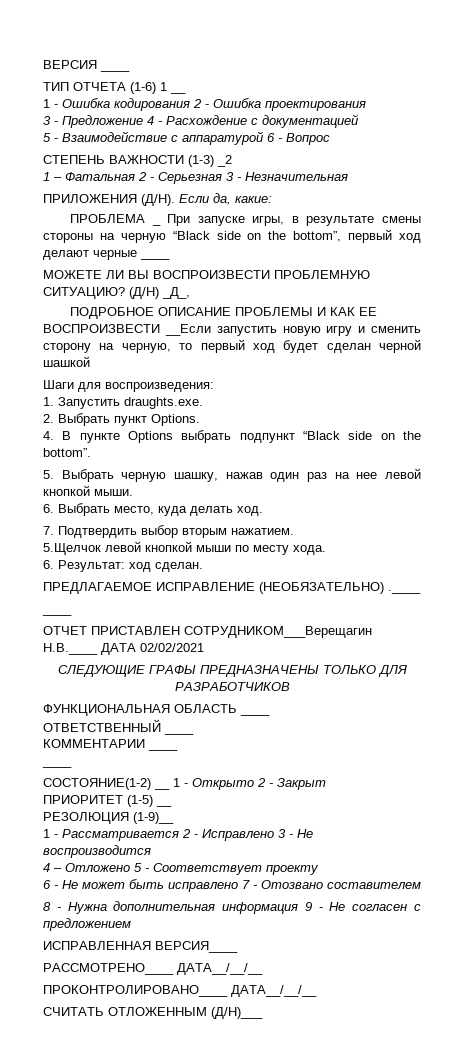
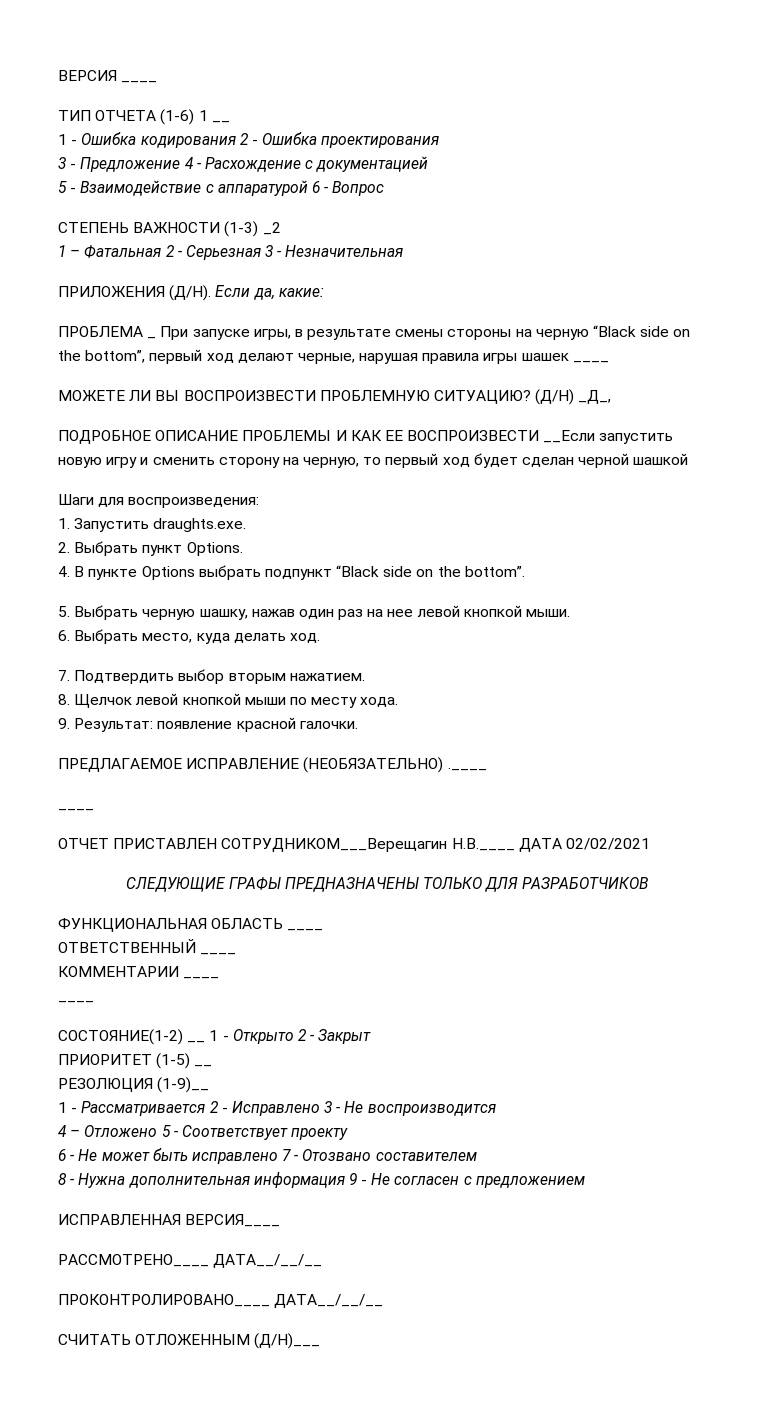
[93,250,137,260] черные -> [297,353,569,364] черные, нарушая правила игры шашек
[43,543,101,555] 5.Щелчок -> [58,694,133,708] 8. Щелчок
[43,560,203,572] 6. Результат: ход сделан. -> [58,717,358,732] 9. Результат: появление красной галочки.

